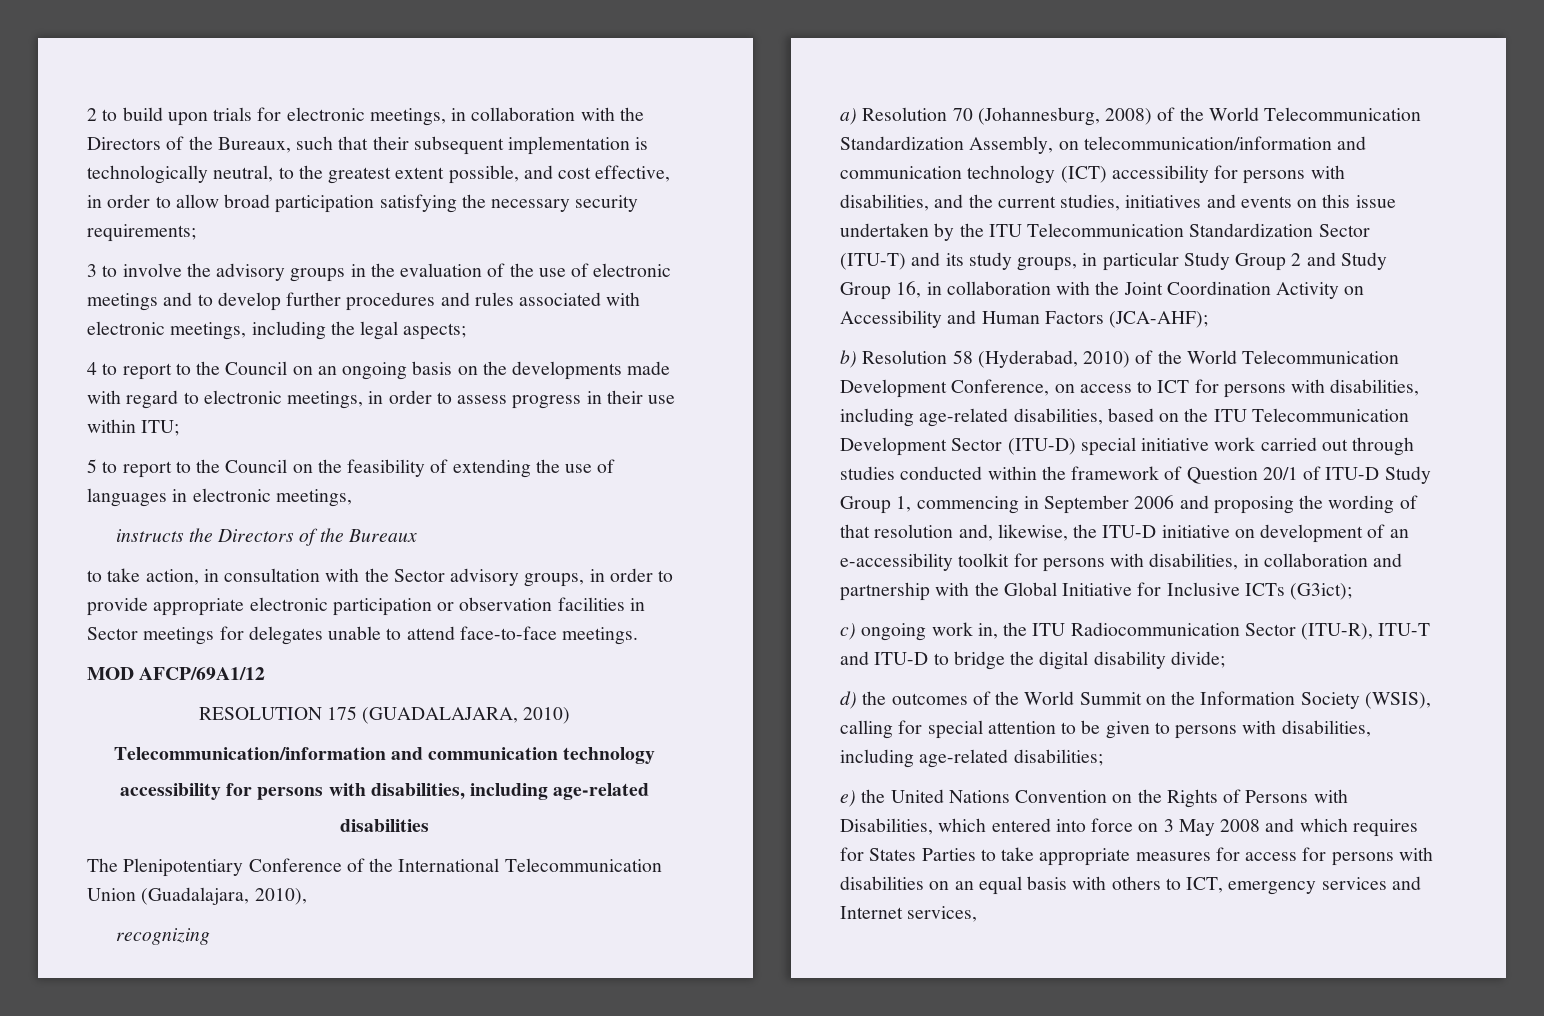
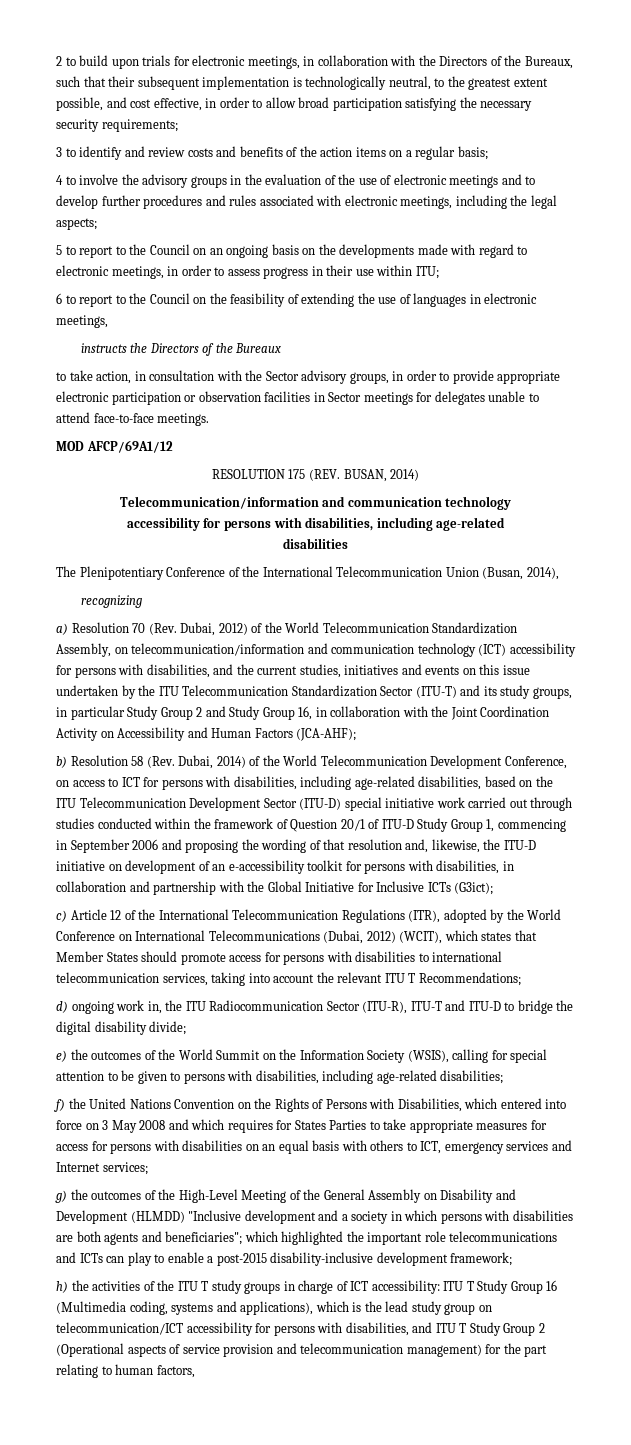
(118, 271) none -> [79,146,488,160] [56,175,76,185] identify and review costs and benefits of the action items on a regular basis; // 4 to
[87,362,97,375] 4 -> [56,245,62,255] 5
[87,459,97,473] 5 -> [56,293,62,304] 6
[362,707,571,724] (GUADALAJARA, 2010) -> [309,469,420,482] (REV. BUSAN, 2014)
[141,887,307,905] (Guadalajara, 2010), -> [482,567,559,580] (Busan, 2014),
[977,107,1153,126] (Johannesburg, 2008) -> [148,622,248,636] (Rev. Dubai, 2012)
[977,350,1131,368] (Hyderabad, 2010) -> [146,755,246,769] (Rev. Dubai, 2014)
(856, 631) none -> [70,909,562,923] [56,930,537,944] [56,951,503,965] [56,972,521,986] [56,1001,68,1013] Article 12 of the International Telecommunication Regulations (ITR), adopted by the World Conference on International Telecommunications (Dubai, 2012) (WCIT), which states that Member States should promote access for persons with disabilities to international telecommunication services, taking into account the relevant ITU T Recommendations; // d)
[840,691,857,709] d) -> [56,1050,67,1062] e)
[840,790,856,807] e) -> [54,1099,65,1112] f)
[907,906,978,922] services, -> [102,1162,148,1175] [55,1189,516,1203] [56,1210,573,1224] [56,1231,558,1245] [56,1252,513,1266] [56,1280,558,1294] [56,1301,492,1315] [56,1322,545,1336] [56,1343,548,1357] [56,1364,195,1378] services; // g) the outcomes of the High-Level Meeting of the General Assembly on Disability and Development (HLMDD) "Inclusive development and a society in which persons with disabilities are both agents and beneficiaries"; which highlighted the important role telecommunications and ICTs can play to enable a post-2015 disability-inclusive development framework; // h) the activities of the ITU T study groups in charge of ICT accessibility: ITU T Study Group 16 (Multimedia coding, systems and applications), which is the lead study group on telecommunication/ICT accessibility for persons with disabilities, and ITU T Study Group 2 (Operational aspects of service provision and telecommunication management) for the part relating to human factors,

